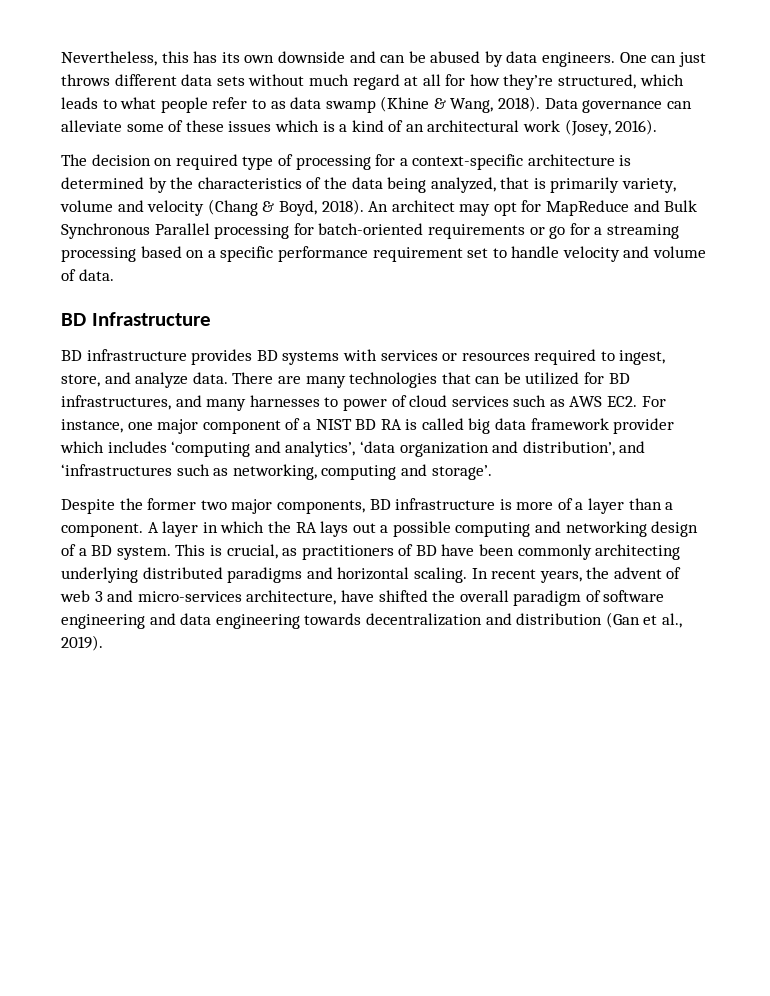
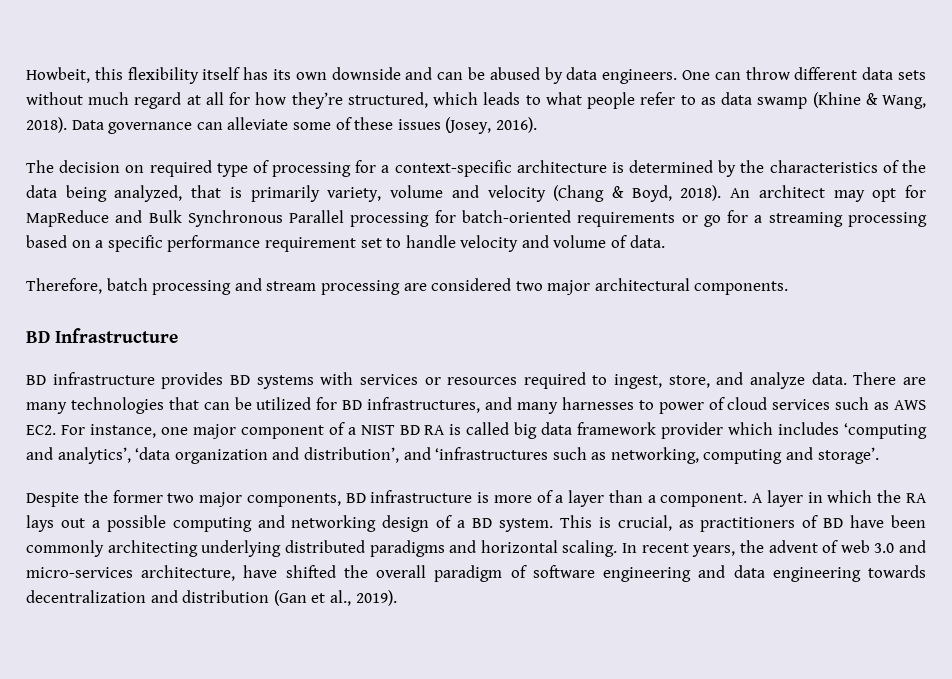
[61,51,189,66] Nevertheless, this -> [26,67,241,84] Howbeit, this flexibility itself
[678,52,706,67] [61,74,110,86] just throws -> [745,67,790,80] throw
[274,120,561,132] which is a kind of an architectural work -> (441, 124) none
(114, 275) none -> [26,278,789,295] // Therefore, batch processing and stream processing are considered two major architectural components.
[94,591,103,602] 3 -> [874,543,895,553] 3.0

